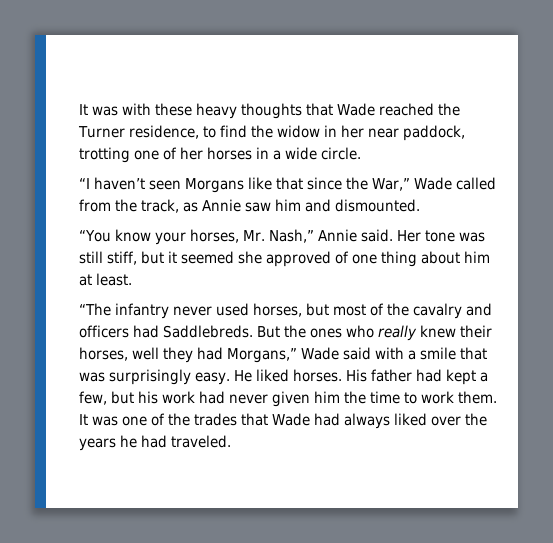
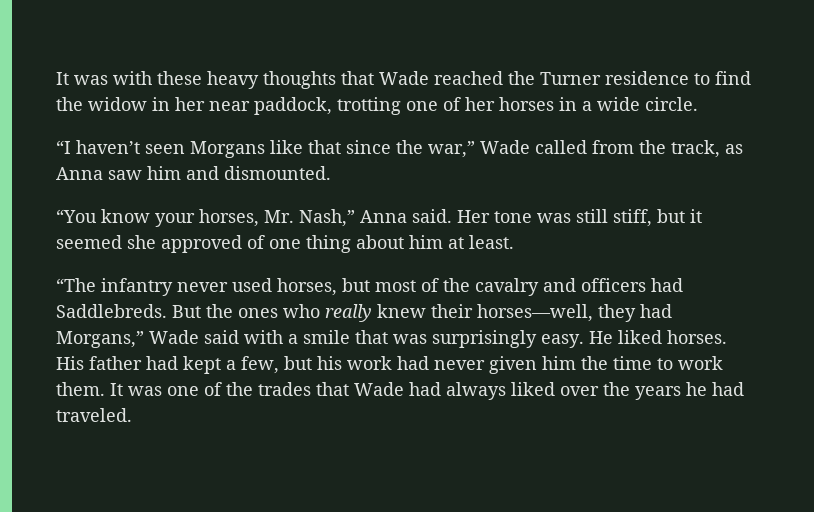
[128,125,199,139] residence, -> [605,71,689,85] residence
[372,178,410,191] War,” -> [428,141,475,158] war,”
[202,199,241,212] Annie -> [56,167,103,180] Anna
[317,229,357,242] Annie -> [360,210,407,223] Anna
[79,347,159,361] horses, well -> [477,304,593,322] horses—well,

